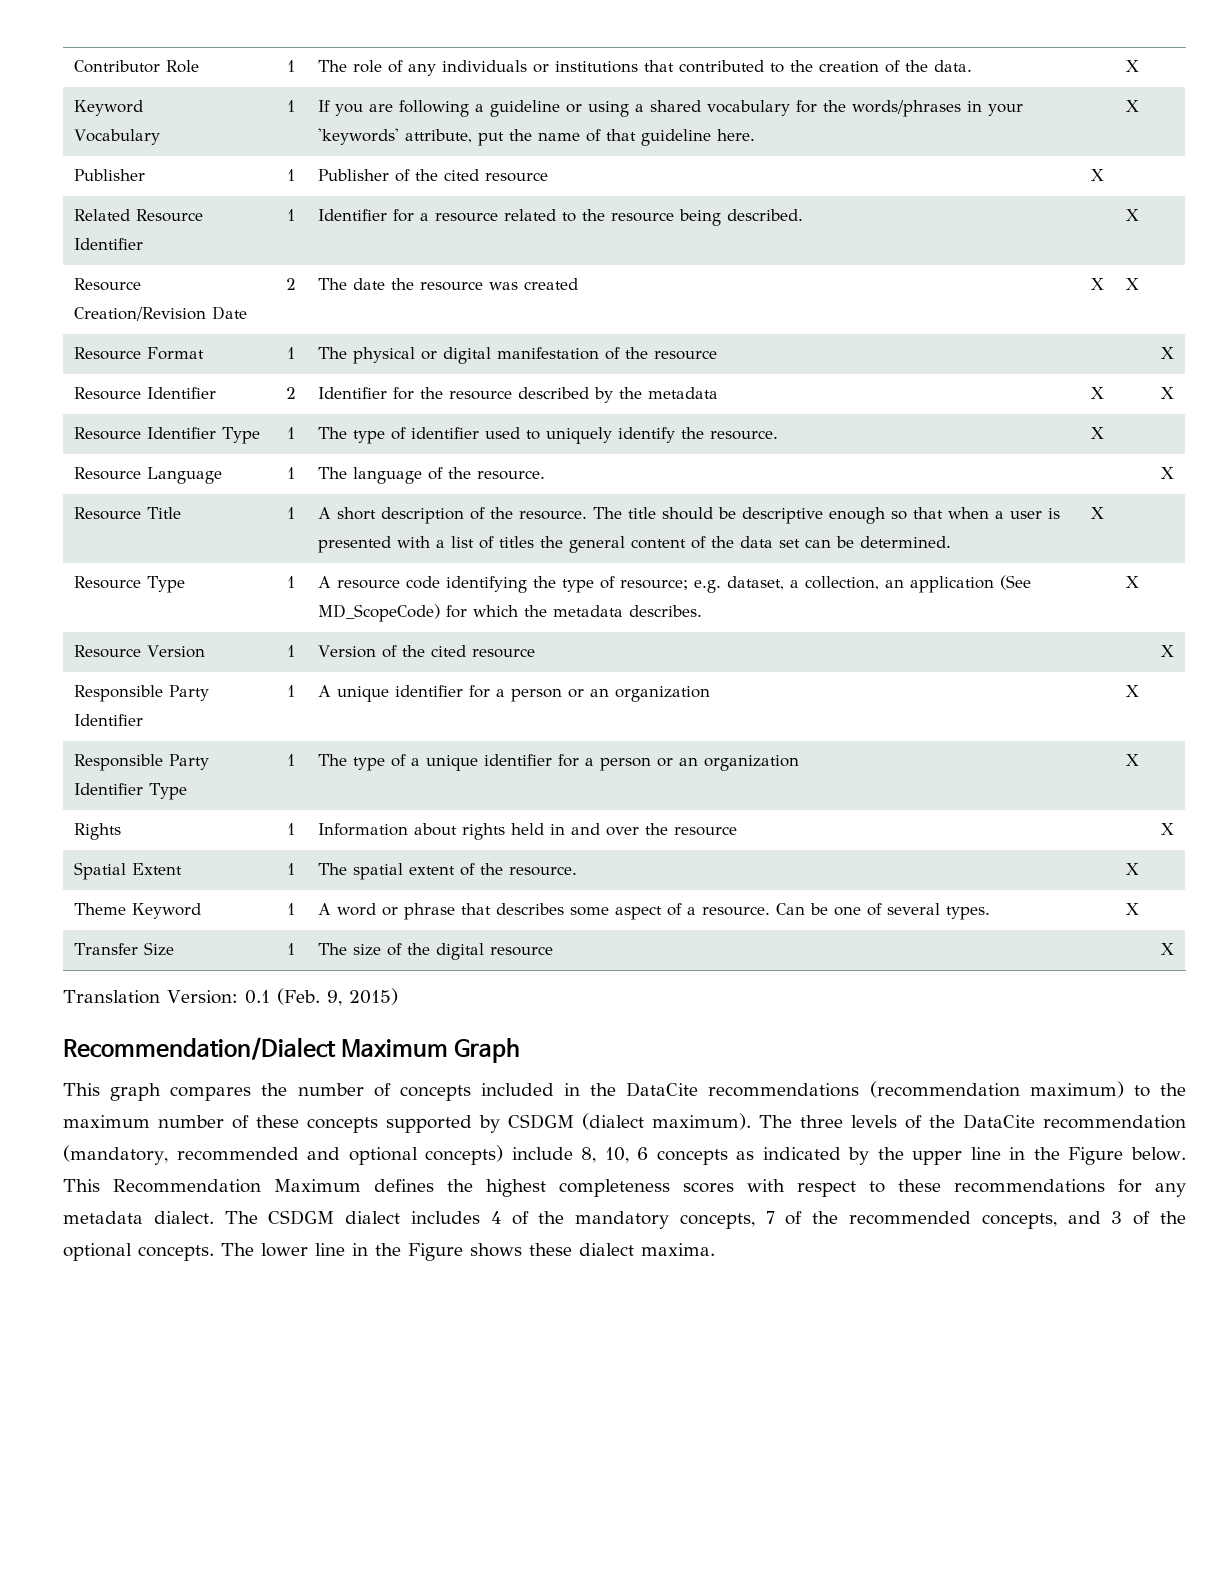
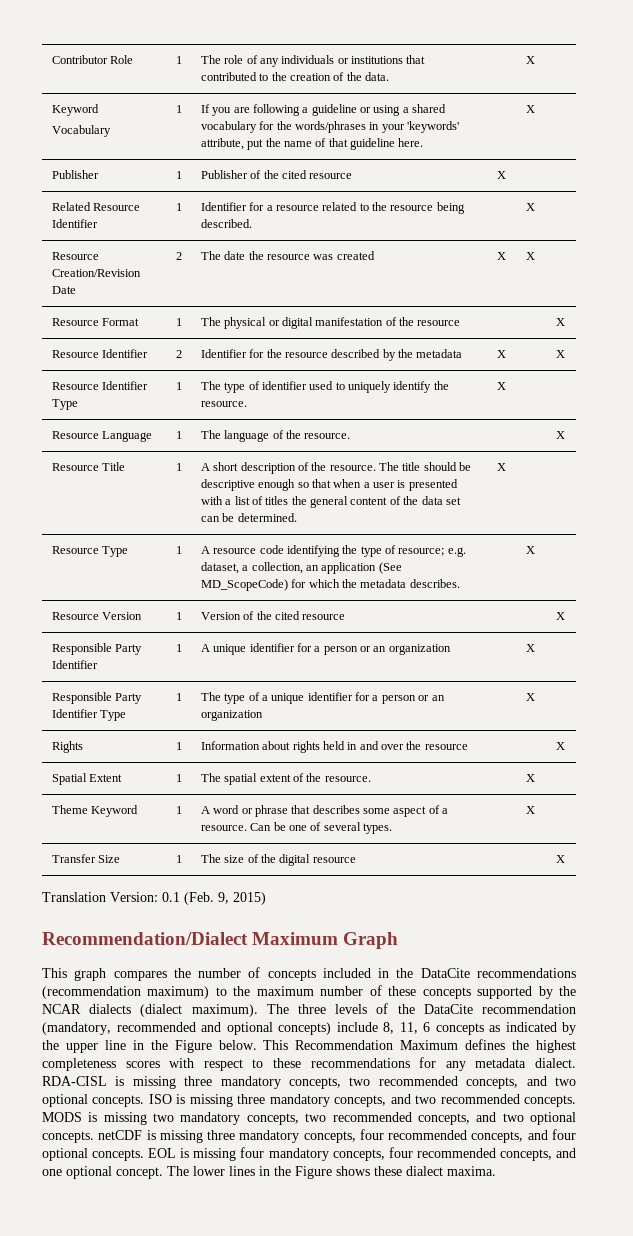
[508,1114,574,1129] CSDGM -> [559,986,576,996] [42,1004,132,1014] the NCAR dialects
[604,1147,629,1163] 10, -> [399,1022,418,1034] 11,
[224,1210,1187,1229] [63,1243,214,1261] The CSDGM dialect includes 4 of the mandatory concepts, 7 of the recommended concepts, and 3 of the optional concepts. -> [42,1076,576,1089] [42,1094,576,1107] [42,1112,576,1125] [42,1129,576,1143] [42,1147,576,1161] [42,1166,163,1179] RDA-CISL is missing three mandatory concepts, two recommended concepts, and two optional concepts. ISO is missing three mandatory concepts, and two recommended concepts. MODS is missing two mandatory concepts, two recommended concepts, and two optional concepts. netCDF is missing three mandatory concepts, four recommended concepts, and four optional concepts. EOL is missing four mandatory concepts, four recommended concepts, and one optional concept.
[315,1243,345,1256] line -> [229,1166,255,1176] lines

